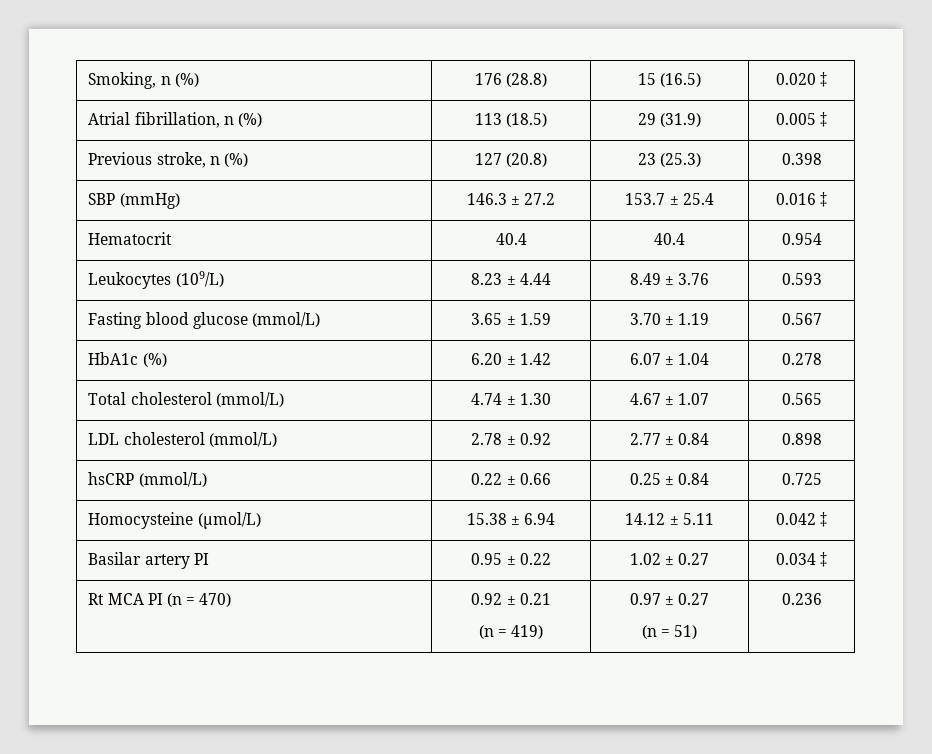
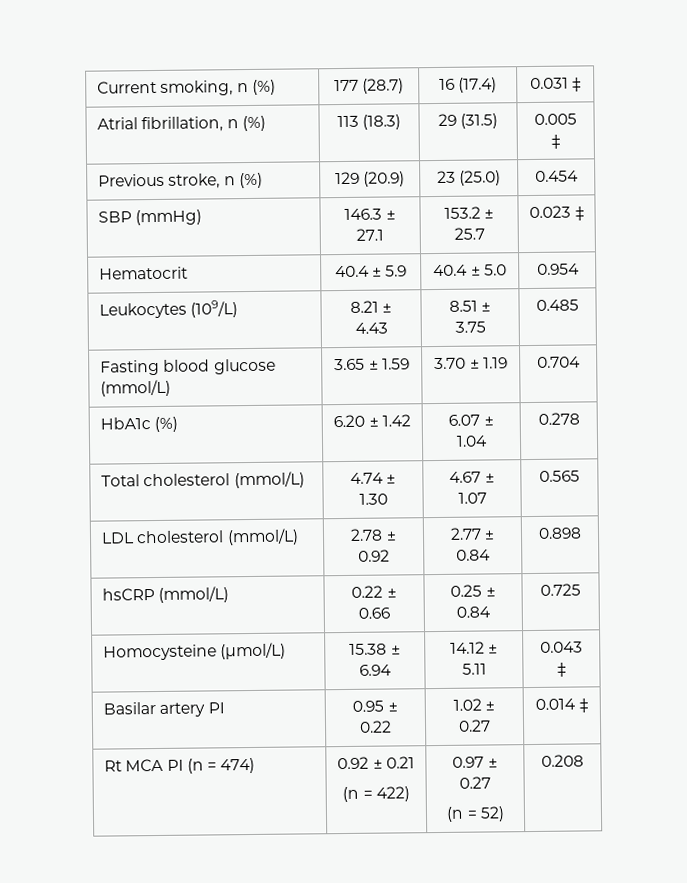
[88,72,199,89] [474,73,548,87] [637,73,702,87] [775,73,816,85] Smoking, n (%) | 176 (28.8) | 15 (16.5) | 0.020 -> [97,79,276,96] [333,78,405,94] [438,77,498,93] [529,77,569,90] Current smoking, n (%) | 177 (28.7) | 16 (17.4) | 0.031
[506,113,548,127] (18.5) -> [362,114,402,130] (18.3)
[660,113,702,127] (31.9) -> [460,113,499,129] (31.5)
[474,153,548,167] 127 (20.8) -> [334,171,406,187] 129 (20.9)
[660,153,702,167] [781,153,822,165] (25.3) | 0.398 -> [459,170,502,186] [535,170,579,182] (25.0) | 0.454
[524,193,556,205] [625,193,714,205] [775,193,816,205] 27.2 | 153.7 ± 25.4 | 0.016 -> [356,228,384,241] [443,206,495,219] [453,227,485,240] [529,205,572,219] 27.1 | 153.2 ± 25.7 | 0.023
[654,233,685,245] | 40.4 -> [372,265,408,277] [433,264,507,277] ± 5.9 | 40.4 ± 5.0
[471,273,551,285] [629,273,710,285] [781,273,822,285] 8.23 ± 4.44 | 8.49 ± 3.76 | 0.593 -> [349,300,393,313] [354,322,388,334] [448,300,492,312] [454,321,486,333] [536,299,579,311] 8.21 ± 4.43 | 8.51 ± 3.75 | 0.485
[781,313,822,325] 0.567 -> [537,356,581,368] 0.704
[775,513,816,525] 0.042 -> [540,641,583,653] 0.043
[775,553,816,565] 0.034 -> [535,698,577,710] 0.014
[199,593,232,607] 470) -> [220,757,256,774] 474)
[511,625,544,639] 419) -> [375,786,410,802] 422)
[674,625,698,639] [781,593,822,605] 51) | 0.236 -> [479,806,505,822] [541,754,584,767] 52) | 0.208

